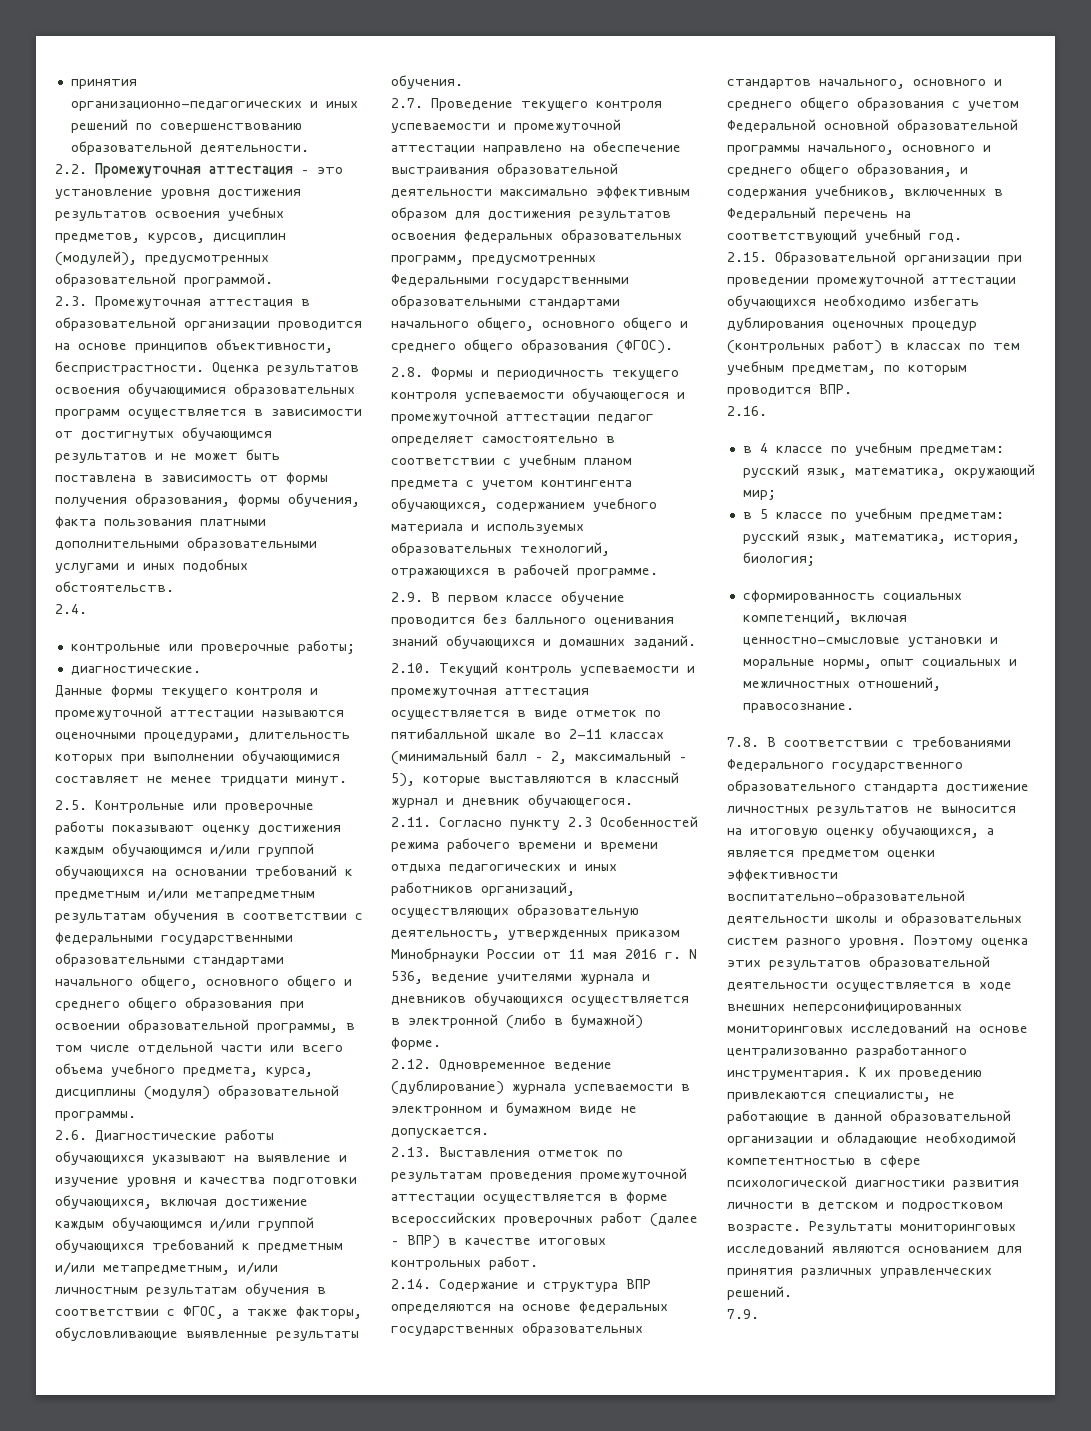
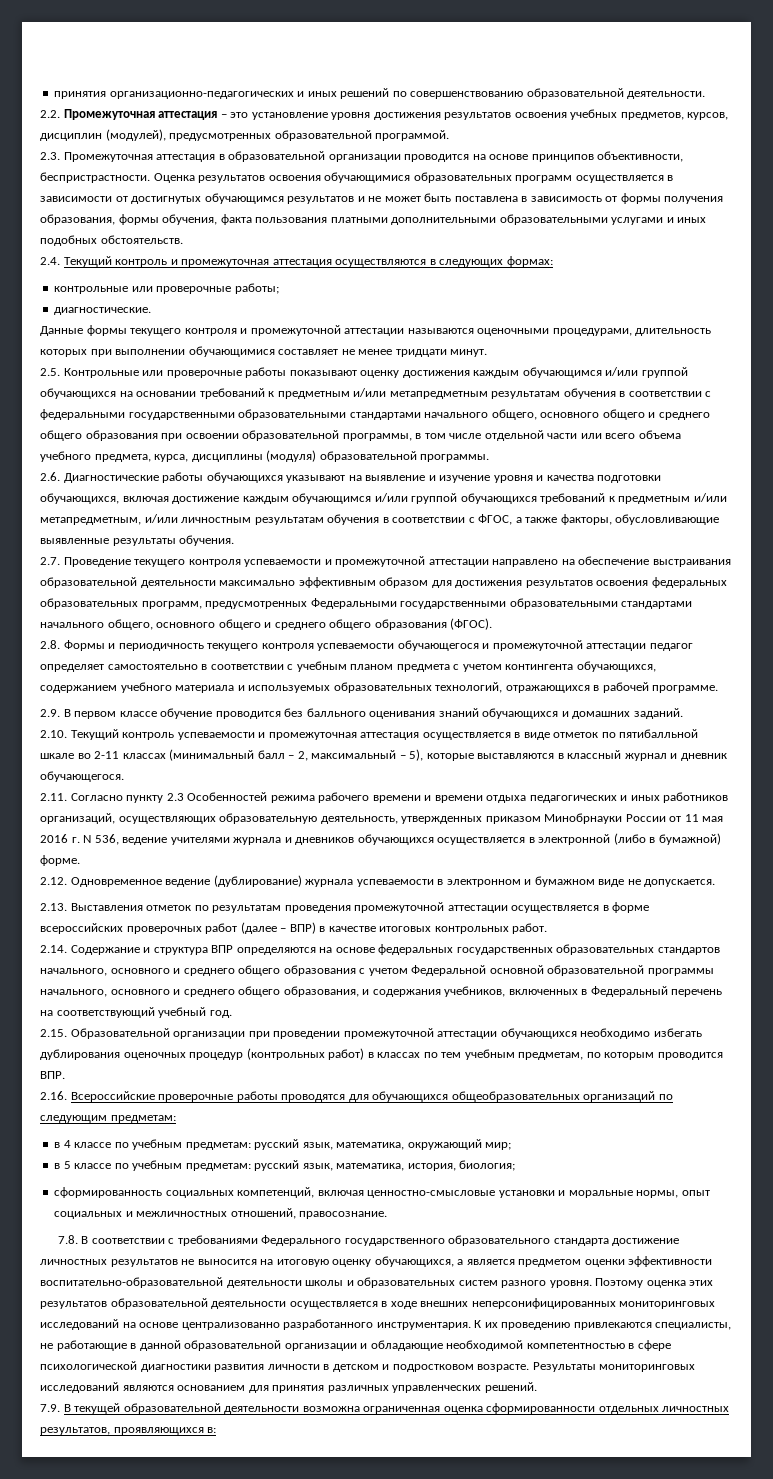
(87, 609) none -> [63,256,553,267] Текущий контроль и промежуточная аттестация осуществляются в следующих формах:
(767, 411) none -> [70,1091,673,1102] [40,1115,176,1123] Всероссийские проверочные работы проводятся для обучающихся общеобразовательных организаций по следующим предметам:
(759, 1314) none -> [63,1403,730,1414] [40,1427,217,1435] В текущей образовательной деятельности возможна ограниченная оценка сформированности отдельных личностных результатов, проявляющихся в:

